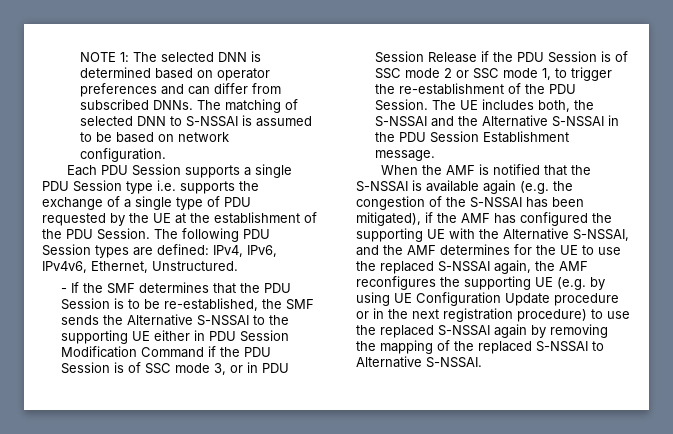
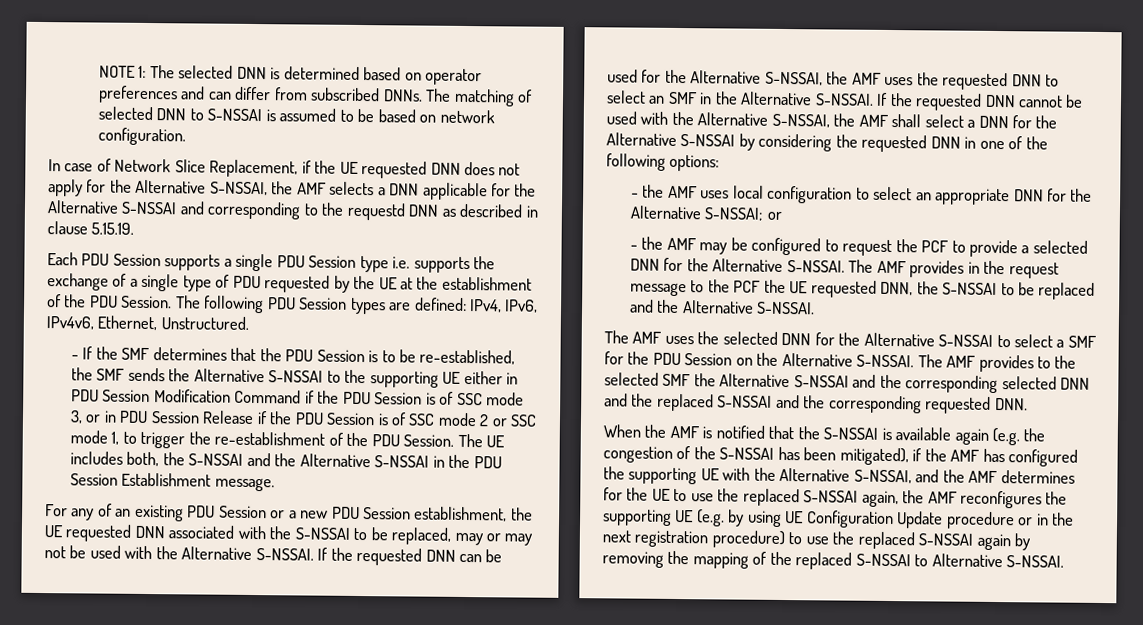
(167, 155) none -> [48,158,521,179] [48,179,537,201] [47,200,539,221] [47,221,135,235] // In case of Network Slice Replacement, if the UE requested DNN does not apply for the Alternative S-NSSAI, the AMF selects a DNN applicable for the Alternative S-NSSAI and corresponding to the requestd DNN as described in clause 5.15.19.
(436, 155) none -> [45,503,533,522] [44,524,533,546] [44,545,503,566] [607,69,1060,91] [606,90,1084,111] [606,111,1058,129] [606,132,1048,153] [606,153,720,172] [630,184,1093,206] [629,205,782,221] [629,236,1088,258] [629,257,1059,279] [629,279,1096,300] [629,299,816,315] [604,330,1097,348] [604,351,1077,373] [604,372,1091,394] [604,393,1028,414] // For any of an existing PDU Session or a new PDU Session establishment, the UE requested DNN associated with the S-NSSAI to be replaced, may or may not be used with the Alternative S-NSSAI. If the requested DNN can be used for the Alternative S-NSSAI, the AMF uses the requested DNN to select an SMF in the Alternative S-NSSAI. If the requested DNN cannot be used with the Alternative S-NSSAI, the AMF shall select a DNN for the Alternative S-NSSAI by considering the requested DNN in one of the following options: // - the AMF uses local configuration to select an appropriate DNN for the Alternative S-NSSAI; or // - the AMF may be configured to request the PCF to provide a selected DNN for the Alternative S-NSSAI. The AMF provides in the request message to the PCF the UE requested DNN, the S-NSSAI to be replaced and the Alternative S-NSSAI. // The AMF uses the selected DNN for the Alternative S-NSSAI to select a SMF for the PDU Session on the Alternative S-NSSAI. The AMF provides to the selected SMF the Alternative S-NSSAI and the corresponding selected DNN and the replaced S-NSSAI and the corresponding requested DNN.

